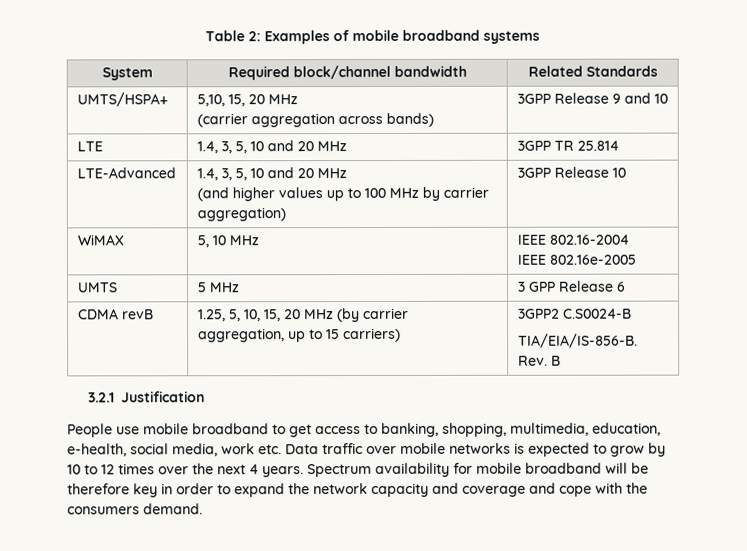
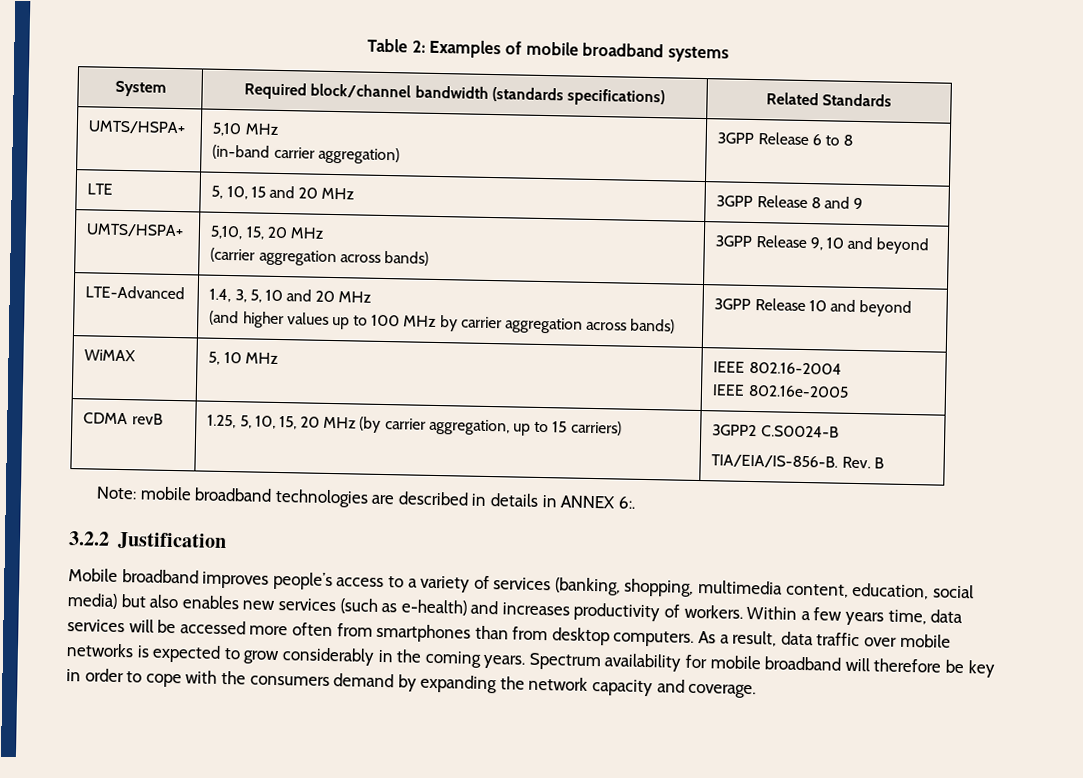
(467, 71) none -> [491,86,665,107] (standards specifications)
(658, 71) none -> [88,120,187,135] [212,122,278,137] [212,144,400,165] [717,132,854,146] [87,183,114,195] [211,185,355,200] [716,195,864,210] // UMTS/HSPA+ | 5,10 MHz // (in-band carrier aggregation) | 3GPP Release 6 to 8 // LTE | 5, 10, 15 and 20 MHz | 3GPP Release 8 and 9
[611,92,668,104] [76,141,103,152] [196,140,347,154] [516,140,619,151] 9 and 10 // LTE | 1.4, 3, 5, 10 and 20 MHz | 3GPP TR 25.814 -> [809,236,930,255] 9, 10 and beyond
[196,207,286,222] aggregation) -> [505,317,676,334] aggregation across bands)
(626, 172) none -> [829,299,913,318] and beyond
[77,282,118,293] [197,282,240,293] [517,280,626,292] // UMTS | 5 MHz | 3 GPP Release 6 -> (849, 391) none
[87,391,205,403] [67,422,661,438] [67,443,319,457] 3.2.1 Justification // People use mobile broadband to get access to banking, shopping, multimedia, education, e-health, social media, work etc. Data -> [95,486,635,509] [68,531,227,551] [68,568,974,600] [67,593,964,626] [67,619,814,647] Note: mobile broadband technologies are described in details in ANNEX 6:. // 3.2.2 Justification // Mobile broadband improves people’s access to a variety of services (banking, shopping, multimedia content, education, social media) but also enables new services (such as e-health) and increases productivity of workers. Within a few years time, data services will be accessed more often from smartphones than from desktop computers. As a result, data
[648,442,666,457] [67,463,259,475] by 10 to 12 times over the next 4 -> [281,647,481,668] considerably in the coming
[631,462,649,474] [67,483,130,495] be therefore -> [873,658,965,674] therefore be
[234,482,648,498] [67,503,203,515] expand the network capacity and coverage and cope with the consumers demand. -> [145,670,757,699] cope with the consumers demand by expanding the network capacity and coverage.

